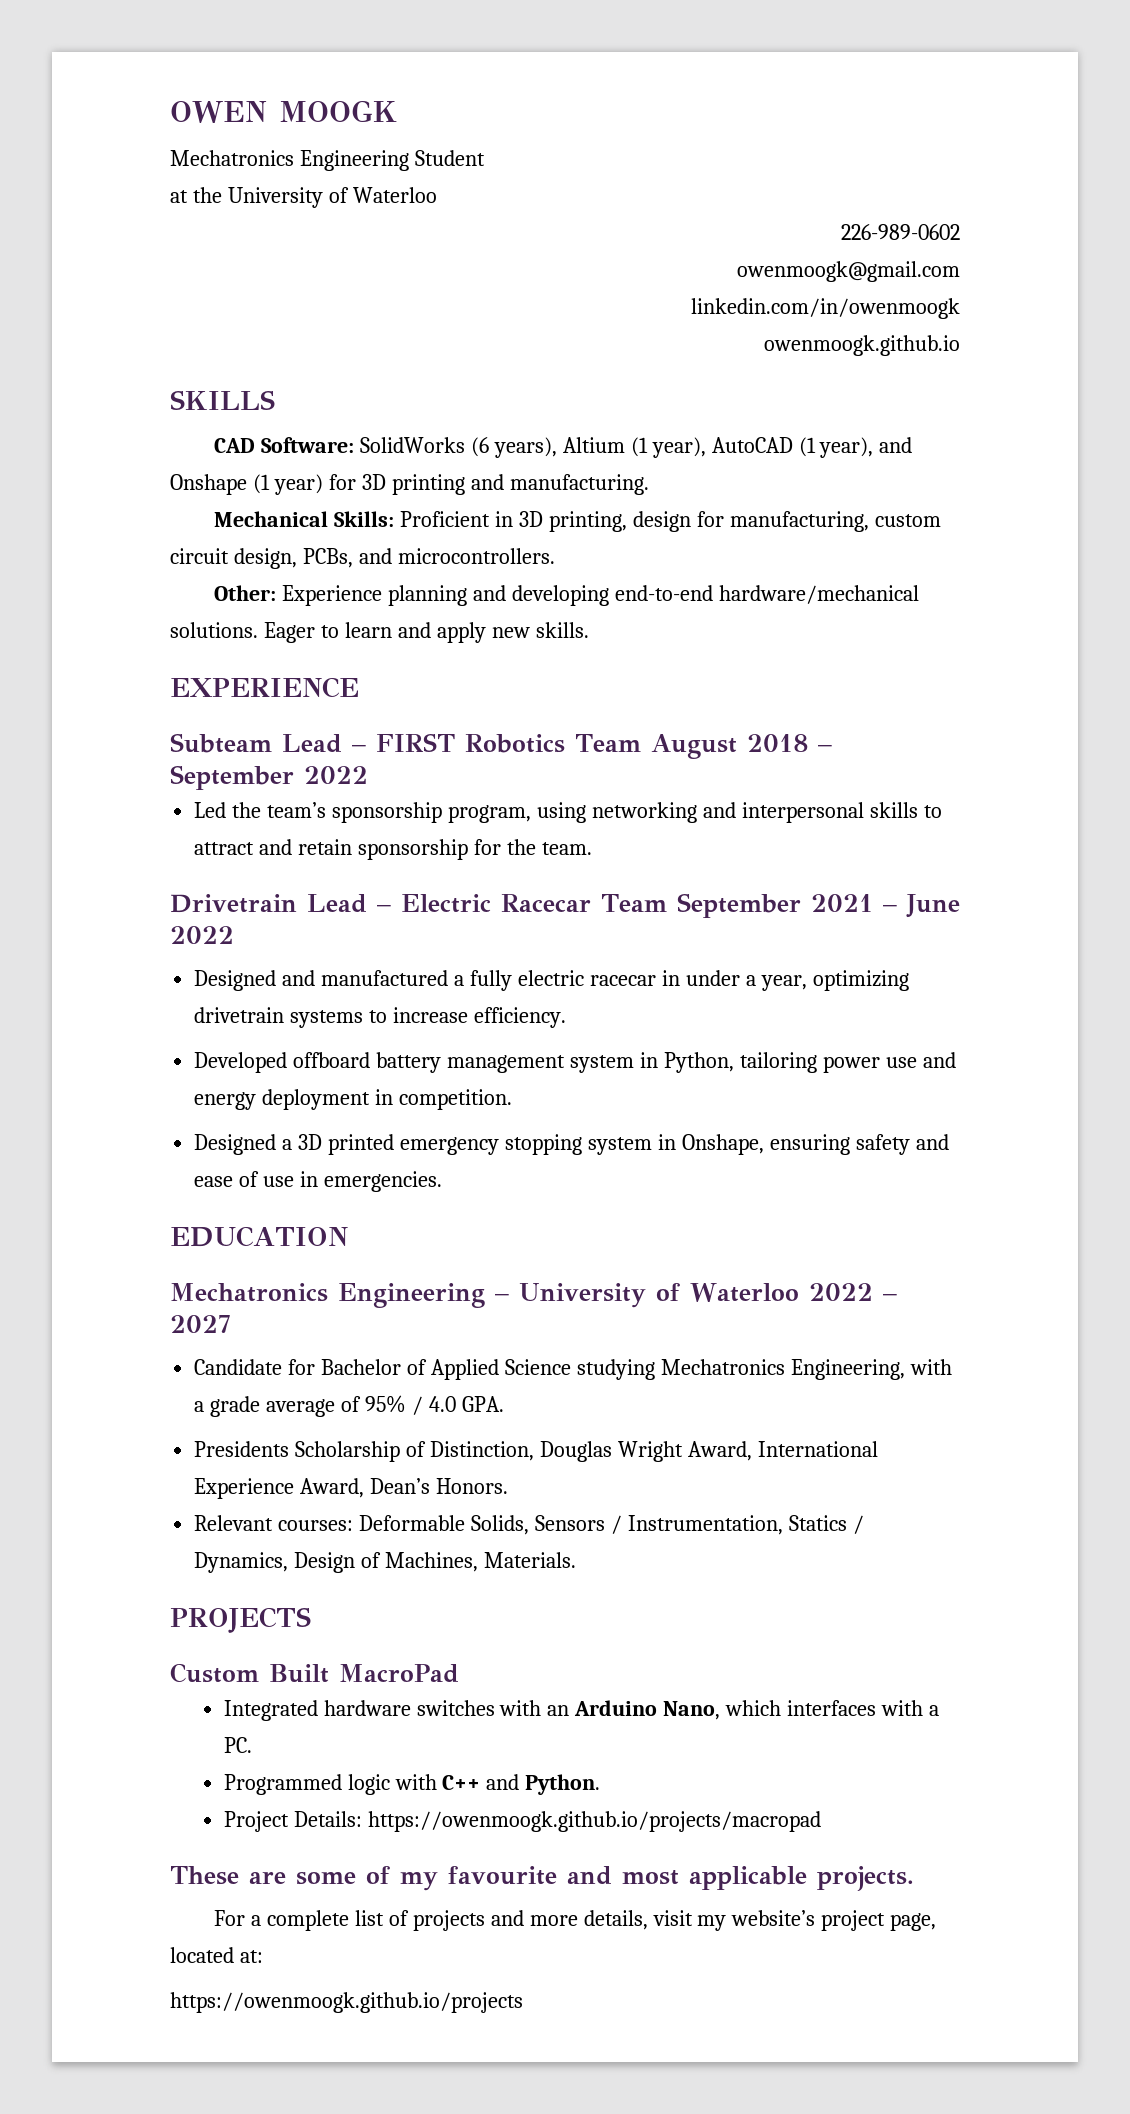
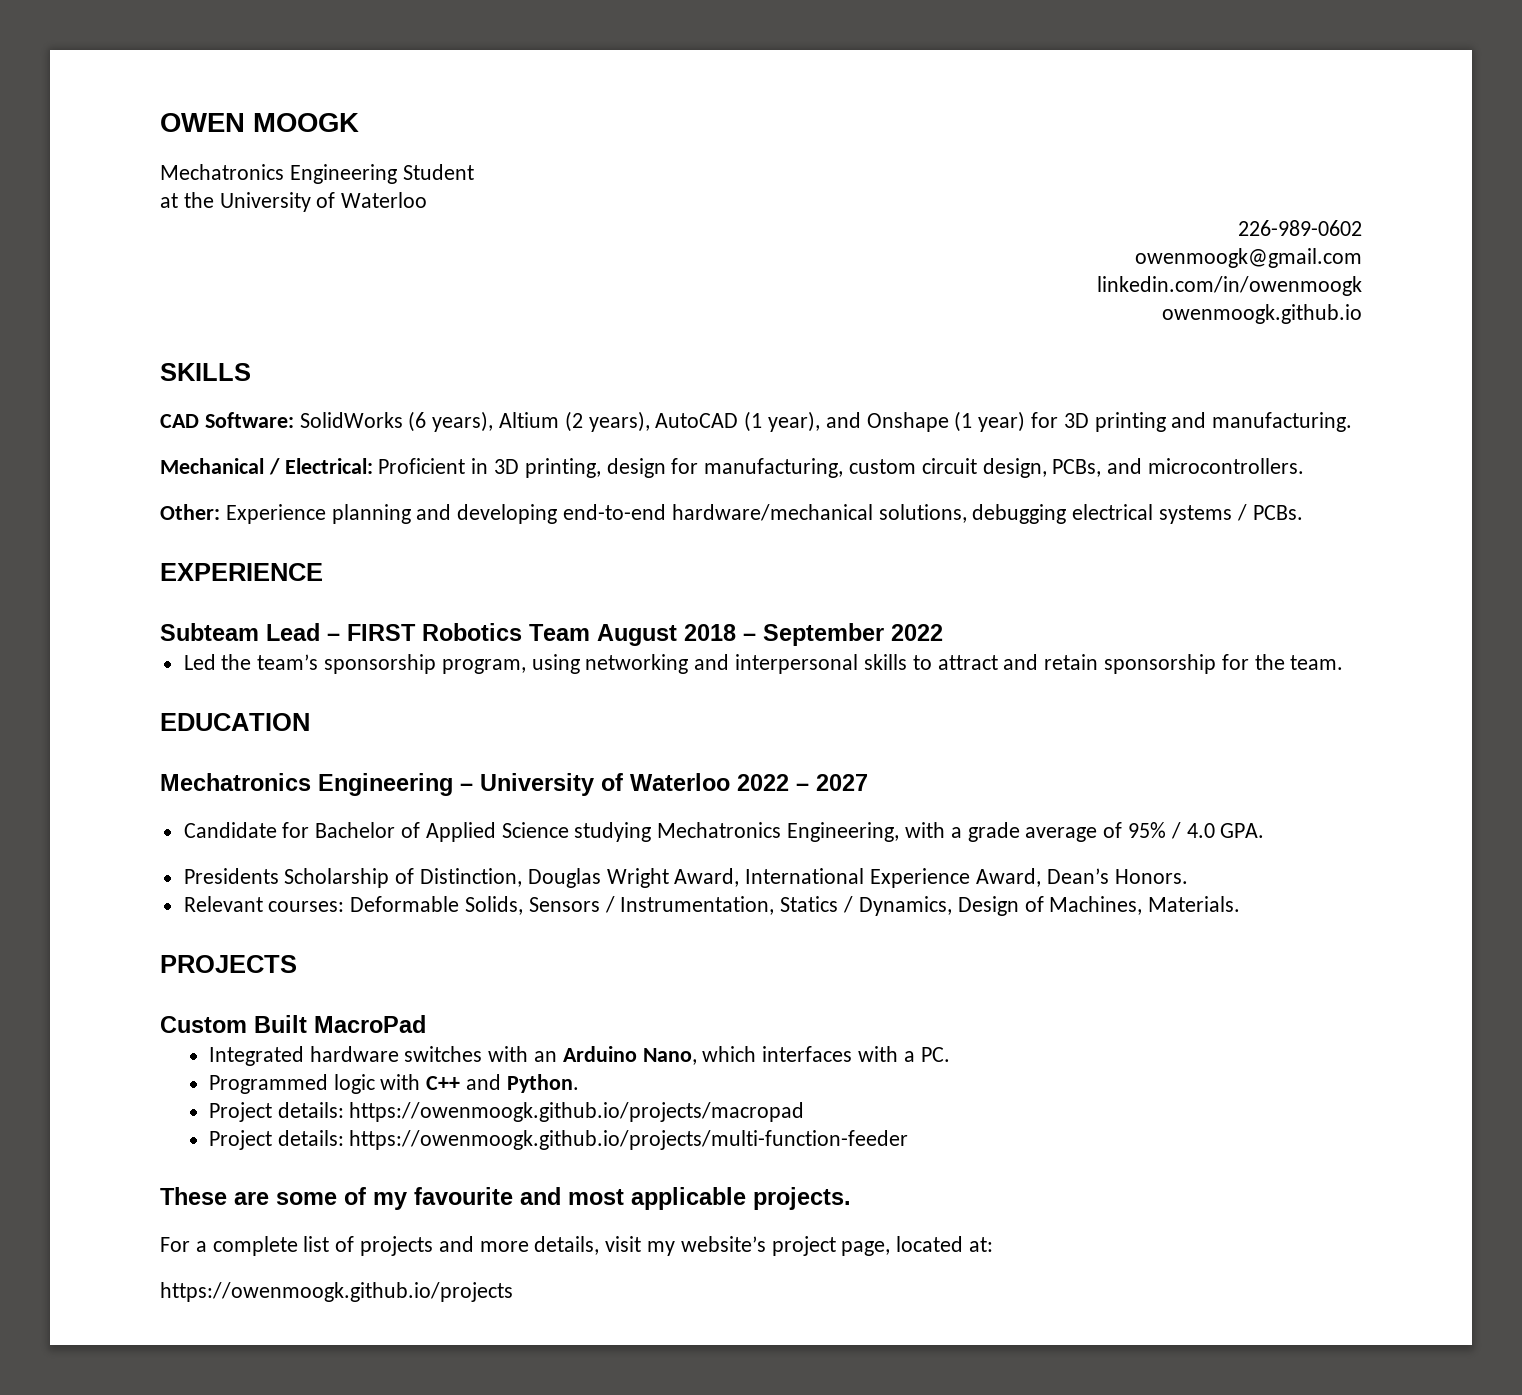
[630,437,706,458] (1 year), -> [564,411,650,432] (2 years),
[333,511,394,527] Skills: -> [268,458,373,475] / Electrical:
[170,622,589,643] solutions. Eager to learn and apply new skills. -> [878,504,1303,524] solutions, debugging electrical systems / PCBs.
[170,893,960,918] [170,926,234,944] [194,970,909,991] [194,1007,566,1028] [194,1052,956,1073] [194,1089,513,1110] [194,1134,949,1155] [194,1171,442,1192] // Drivetrain Lead – Electric Racecar Team September 2021 – June 2022 // Designed and manufactured a fully electric racecar in under a year, optimizing drivetrain systems to increase efficiency. // Developed offboard battery management system in Python, tailoring power use and energy deployment in competition. // Designed a 3D printed emergency stopping system in Onshape, ensuring safety and ease of use in emergencies. -> (1344, 662) none
[293,1811,362,1827] Details: -> [277,1102,344,1118] details:
(821, 1821) none -> [208,1130,909,1150] // Project details: https://owenmoogk.github.io/projects/multi-function-feeder

